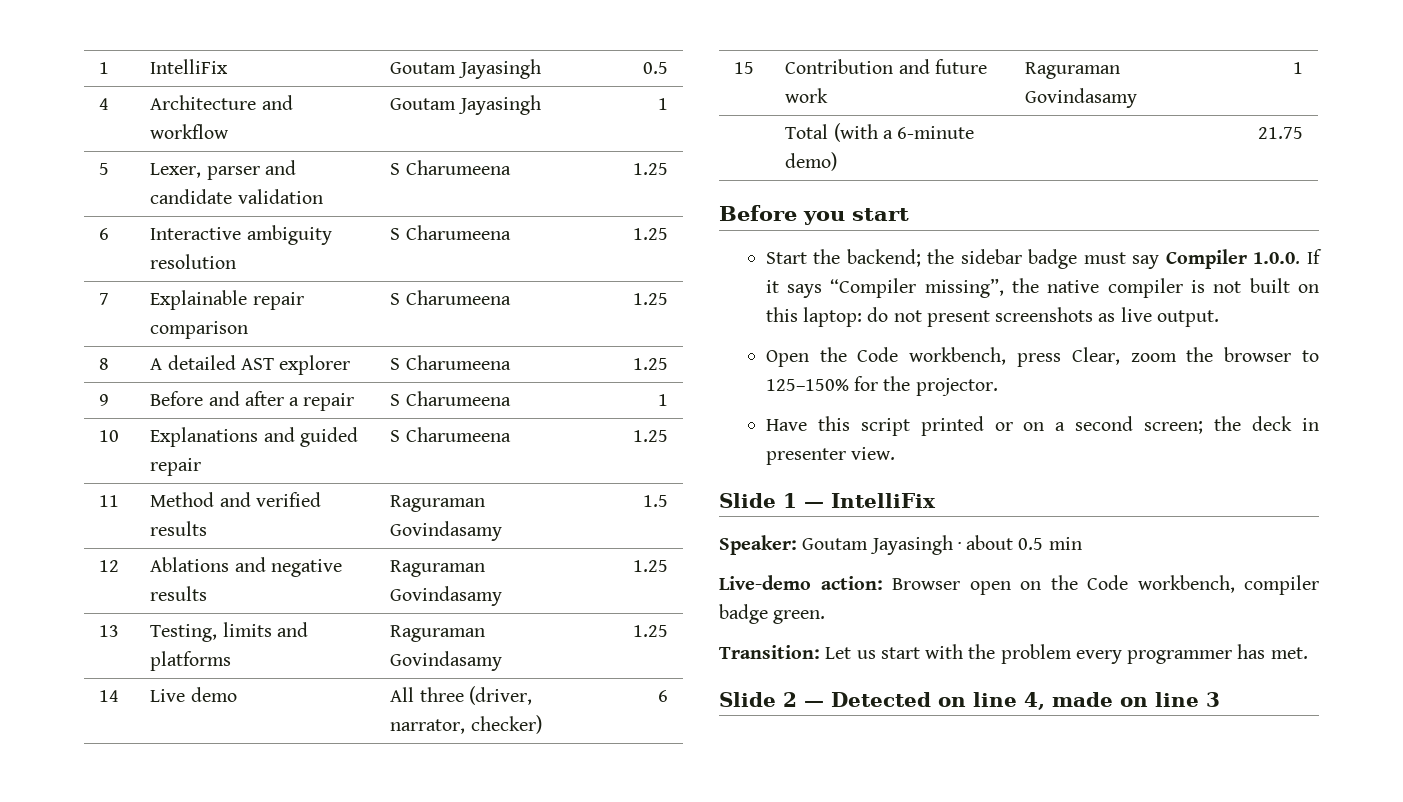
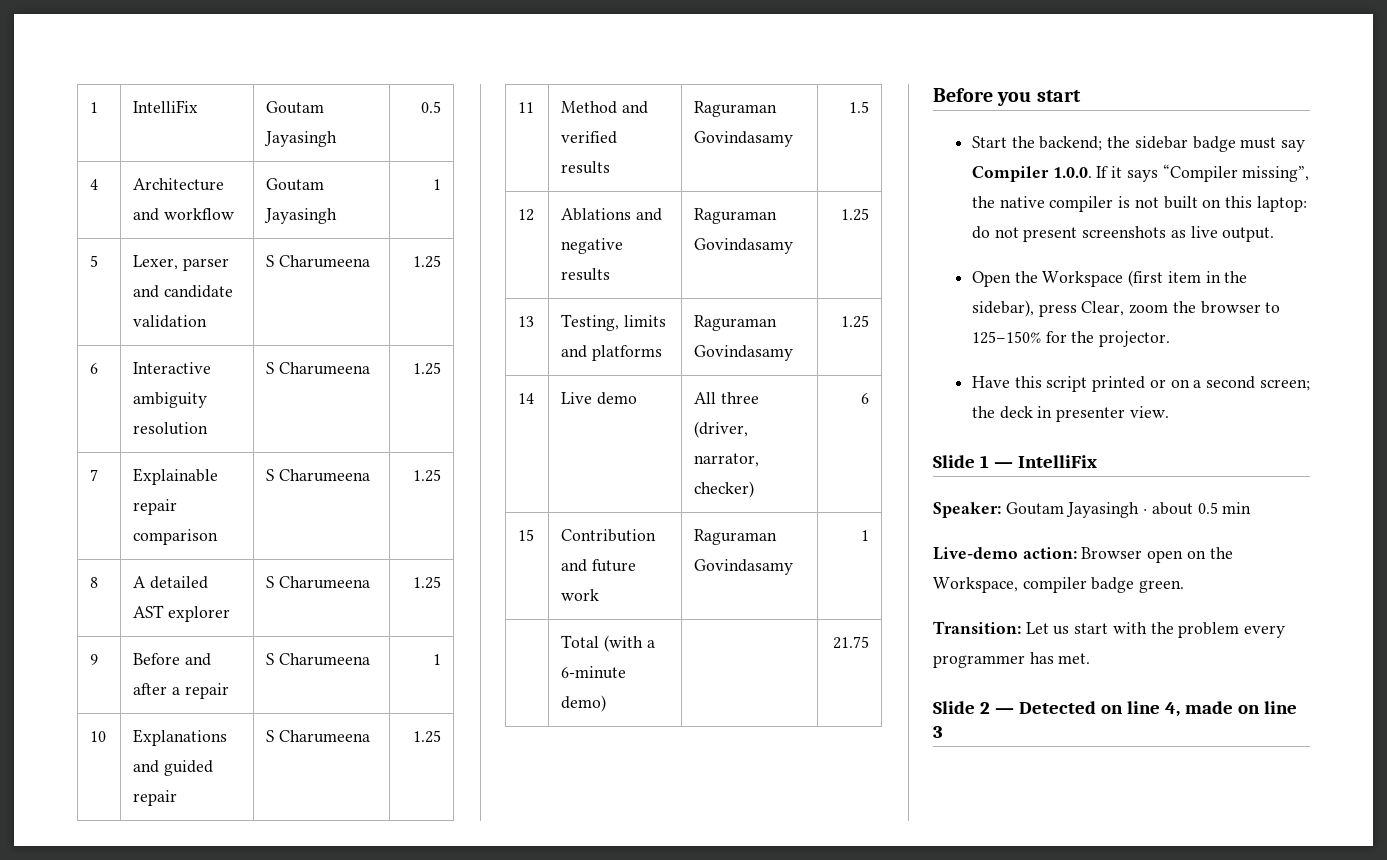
[857,347,1007,365] Code workbench, -> [1042,270,1248,287] [971,300,1034,317] Workspace (first item in the sidebar),
[1087,575,1235,593] Code workbench, -> [933,577,1018,593] Workspace,

